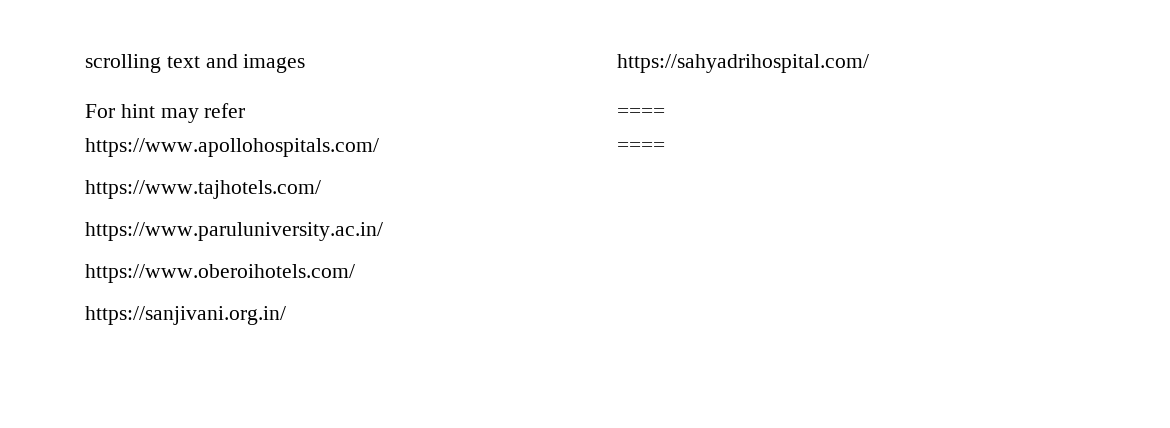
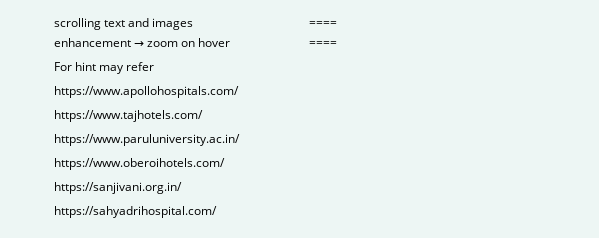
(306, 63) none -> [54,38,231,47] // enhancement → zoom on hover

